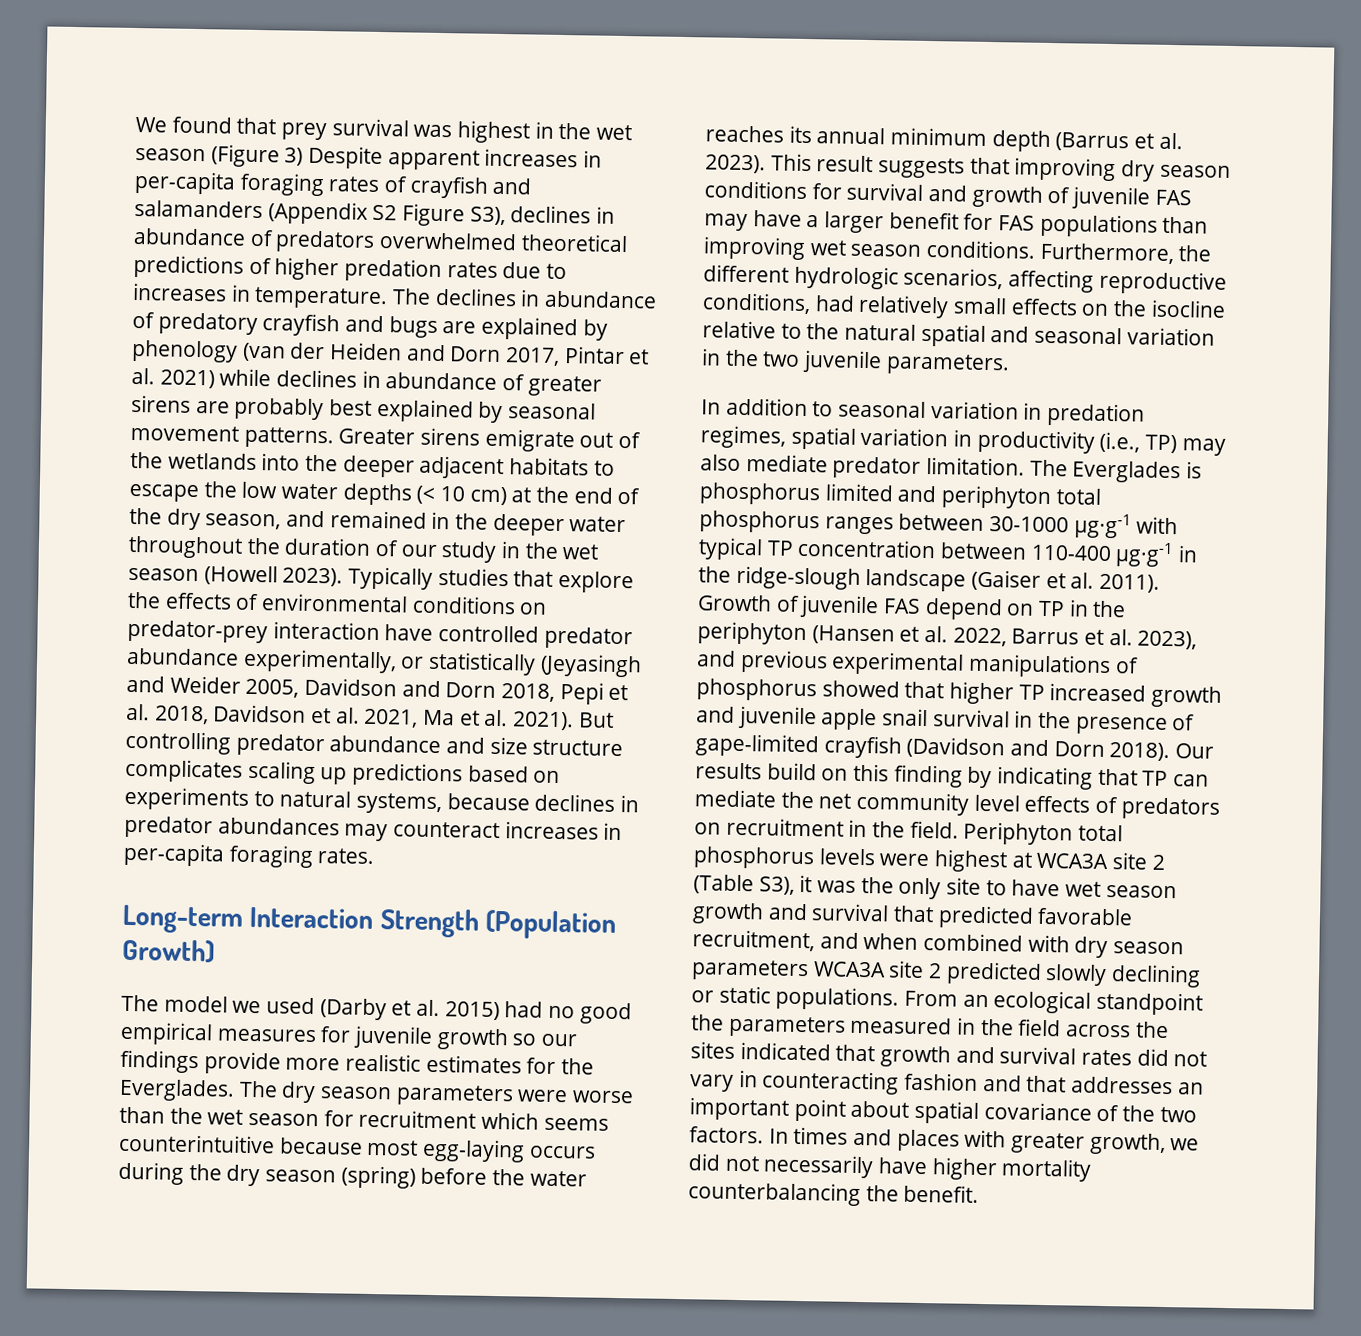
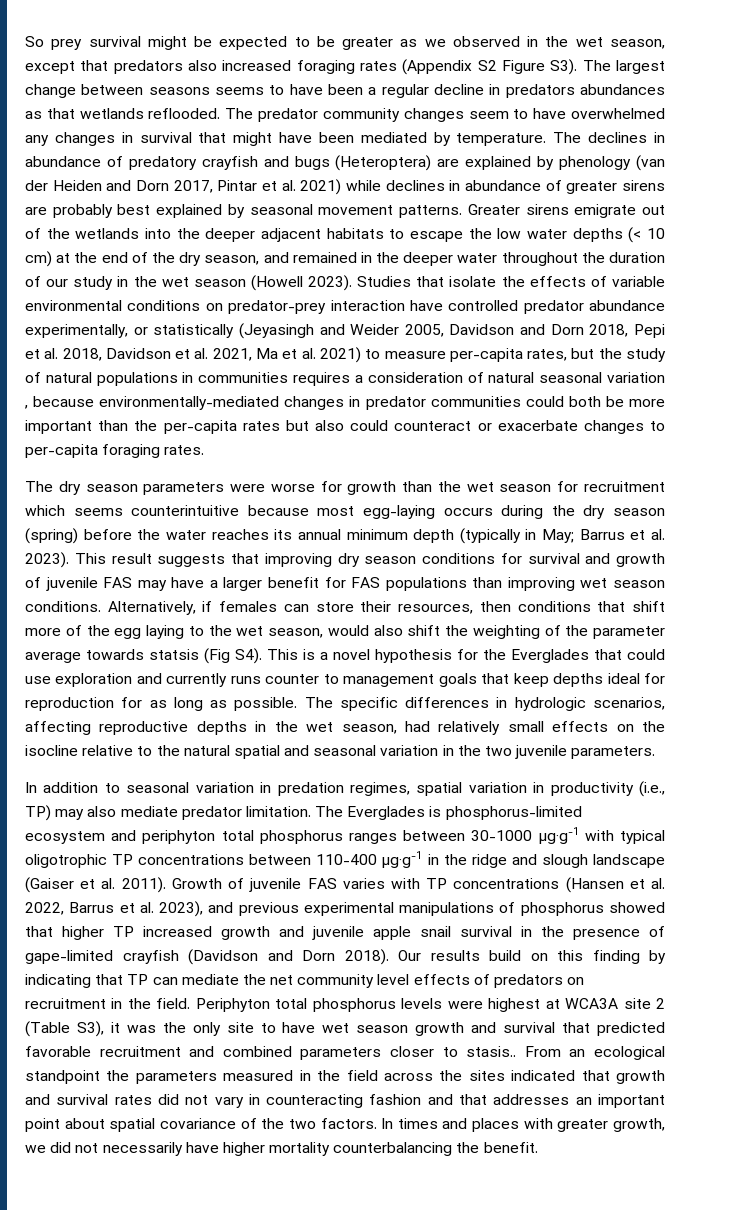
[135,116,633,144] [135,144,603,171] [134,170,533,199] [134,199,616,227] [133,227,628,253] [133,254,568,283] [132,282,251,302] We found that prey survival was highest in the wet season (Figure 3) Despite apparent increases in per-capita foraging rates of crayfish and salamanders (Appendix S2 Figure S3), declines in abundance of predators overwhelmed theoretical predictions of higher predation rates due to increases in -> [25,36,665,50] [25,59,666,75] [25,84,665,98] [25,108,665,122] [25,132,451,146] So prey survival might be expected to be greater as we observed in the wet season, except that predators also increased foraging rates (Appendix S2 Figure S3). The largest change between seasons seems to have been a regular decline in predators abundances as that wetlands reflooded. The predator community changes seem to have overwhelmed any changes in survival that might have been mediated by
(438, 327) none -> [335,155,432,171] (Heteroptera)
[348,566,635,594] Typically studies that explore -> [357,276,497,287] Studies that isolate
(260, 602) none -> [612,276,665,287] variable
[512,711,614,731] [125,730,624,757] [125,758,561,787] [124,786,640,815] [124,815,623,842] [123,842,375,868] [122,904,617,940] [122,938,215,963] [121,994,632,1025] [120,1021,578,1051] [120,1049,595,1075] [119,1078,235,1102] 2021). But controlling predator abundance and size structure complicates scaling up predictions based on experiments to natural systems, because declines in predator abundances may counteract increases in per-capita foraging rates. // Long-term Interaction Strength (Population Growth) // The model we used (Darby et al. 2015) had no good empirical measures for juvenile growth so our findings provide more realistic estimates for the Everglades. -> [319,347,666,363] [25,372,665,386] [24,396,666,410] [25,420,665,434] [25,444,205,458] 2021) to measure per-capita rates, but the study of natural populations in communities requires a consideration of natural seasonal variation , because environmentally-mediated changes in predator communities could both be more important than the per-capita rates but also could counteract or exacerbate changes to per-capita foraging rates. //
(635, 1097) none -> [320,481,397,495] for growth
[1055,132,1130,152] (Barrus -> [459,528,625,544] (typically in May; Barrus
[1039,242,1213,265] [703,264,1227,295] [702,292,811,315] Furthermore, the different hydrologic scenarios, affecting reproductive conditions, -> [107,601,666,615] [25,625,665,639] [25,648,665,664] [25,673,665,687] [25,697,665,711] [25,721,397,735] Alternatively, if females can store their resources, then conditions that shift more of the egg laying to the wet season, would also shift the weighting of the parameter average towards statsis (Fig S4). This is a novel hypothesis for the Everglades that could use exploration and currently runs counter to management goals that keep depths ideal for reproduction for as long as possible. The specific differences in hydrologic scenarios, affecting reproductive depths in the wet season,
[699,482,894,506] phosphorus limited -> [445,806,582,820] [25,831,105,844] phosphorus-limited ecosystem
[766,538,937,559] TP concentration -> [25,854,245,868] oligotrophic TP concentrations
[735,565,861,590] ridge-slough -> [471,854,588,868] ridge and slough
[924,598,1127,621] [697,621,807,646] depend on TP in the periphyton -> [342,878,560,889] varies with TP concentrations
[692,929,1185,959] [691,959,1202,988] [691,985,900,1011] recruitment, and when combined with dry season parameters WCA3A site 2 predicted slowly declining or static populations. -> [99,1046,517,1060] recruitment and combined parameters closer to stasis..

